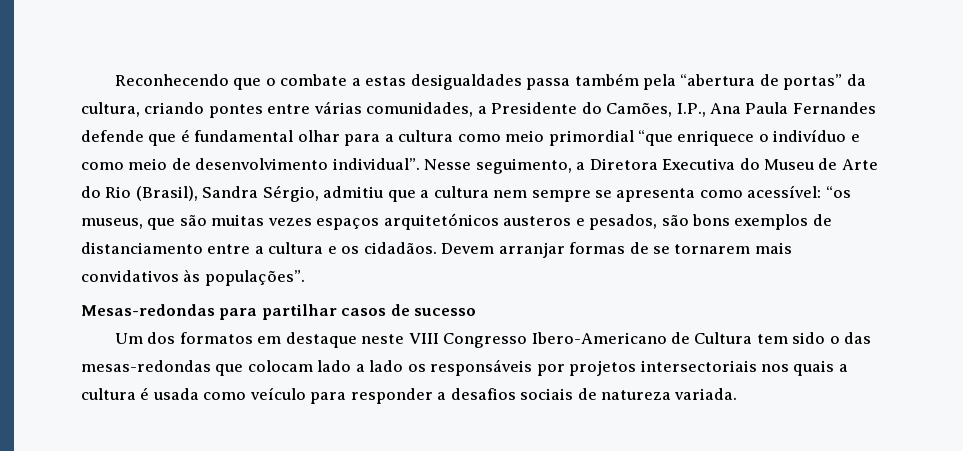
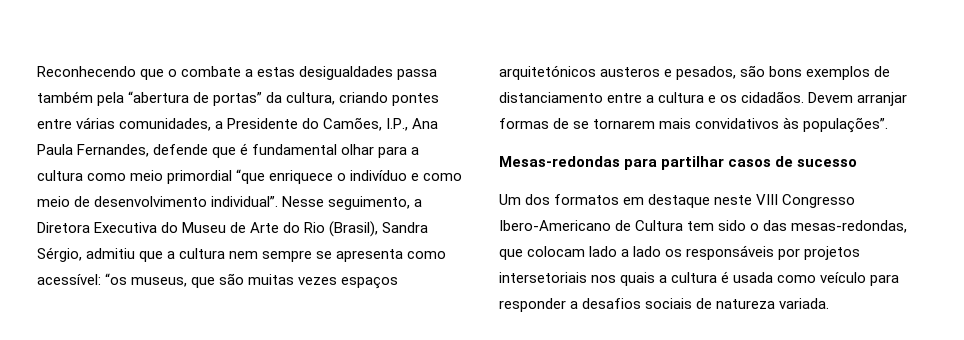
[792,102,876,114] Fernandes -> [77,144,150,157] Fernandes,
[81,360,211,372] mesas-redondas -> [791,220,908,233] mesas-redondas,
[640,360,757,372] intersectoriais -> [499,272,587,283] intersetoriais

